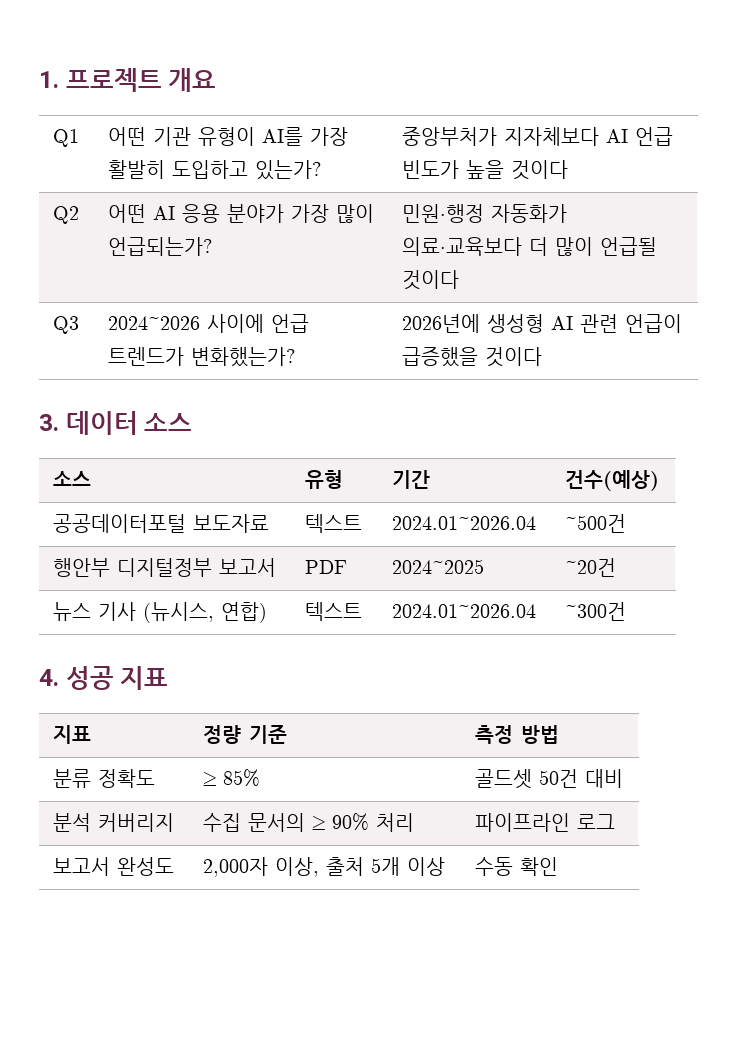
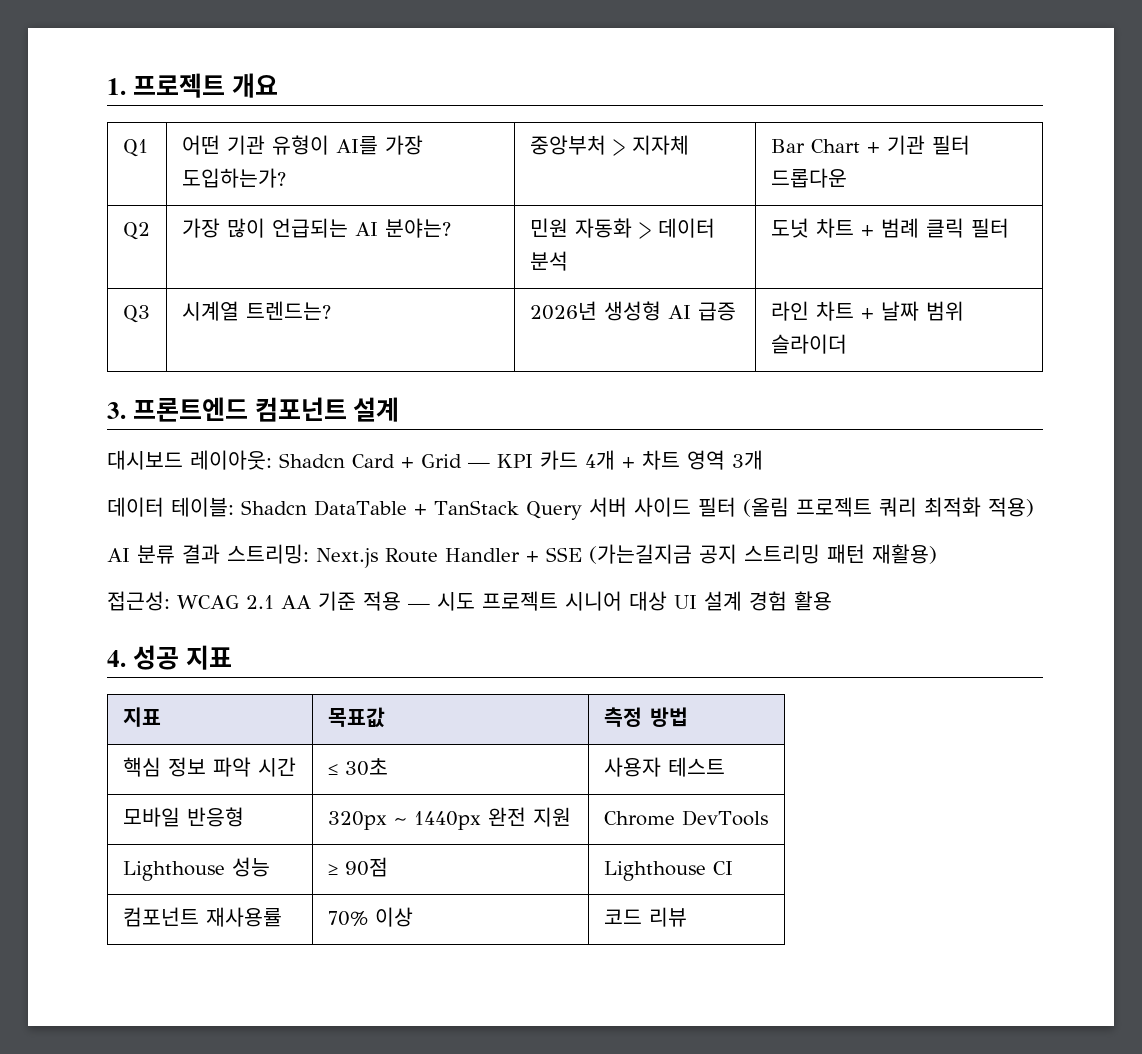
[108,160,322,180] [402,127,674,146] [402,160,569,180] [53,206,80,224] [108,204,375,223] [108,237,213,256] [402,204,568,223] [402,237,658,256] [402,270,460,290] [53,316,80,334] [108,314,310,333] [108,347,296,367] [402,314,683,333] [402,347,543,367] [39,411,193,435] [53,470,92,486] [305,470,344,489] [392,470,431,489] [565,470,660,491] [53,514,270,533] [305,514,363,533] [392,516,537,530] [565,514,627,533] [53,558,277,577] [305,560,348,574] [392,559,485,574] [565,558,617,577] [53,602,268,623] [305,602,363,621] [392,604,537,618] [565,602,627,621] 활발히 도입하고 있는가? | 중앙부처가 지자체보다 AI 언급 빈도가 높을 것이다 // Q2 | 어떤 AI 응용 분야가 가장 많이 언급되는가? | 민원·행정 자동화가 의료·교육보다 더 많이 언급될 것이다 // Q3 | 2024~2026 사이에 언급 트렌드가 변화했는가? | 2026년에 생성형 AI 관련 언급이 급증했을 것이다 // 3. 데이터 소스 // 소스 | 유형 | 기간 | 건수(예상) // 공공데이터포털 보도자료 | 텍스트 | 2024.01~2026.04 | ~500건 // 행안부 디지털정부 보고서 | PDF | 2024~2025 | ~20건 // 뉴스 기사 (뉴시스, 연합) | 텍스트 | 2024.01~2026.04 | ~300건 -> [181,168,286,188] [529,135,689,156] [770,135,970,155] [770,168,847,188] [122,222,150,240] [181,218,451,238] [529,218,715,239] [529,251,568,271] [770,218,1009,238] [122,305,150,323] [181,301,331,321] [529,301,736,321] [770,301,964,321] [770,334,847,354] [107,397,400,422] [107,450,763,470] [107,497,1034,520] [107,544,937,568] [107,591,832,611] 도입하는가? | 중앙부처 > 지자체 | Bar Chart + 기관 필터 드롭다운 // Q2 | 가장 많이 언급되는 AI 분야는? | 민원 자동화 > 데이터 분석 | 도넛 차트 + 범례 클릭 필터 // Q3 | 시계열 트렌드는? | 2026년 생성형 AI 급증 | 라인 차트 + 날짜 범위 슬라이더 // 3. 프론트엔드 컴포넌트 설계 // 대시보드 레이아웃: Shadcn Card + Grid — KPI 카드 4개 + 차트 영역 3개 // 데이터 테이블: Shadcn DataTable + TanStack Query 서버 사이드 필터 (올림 프로젝트 쿼리 최적화 적용) // AI 분류 결과 스트리밍: Next.js Route Handler + SSE (가는길지금 공지 스트리밍 패턴 재활용) // 접근성: WCAG 2.1 AA 기준 적용 — 시도 프로젝트 시니어 대상 UI 설계 경험 활용
[203,725,288,744] 정량 기준 -> [327,707,385,728] 목표값
[53,769,156,788] [203,769,261,787] [475,769,624,789] [53,813,175,832] [203,813,415,832] [475,813,616,832] [53,857,175,876] [203,857,401,877] 분류 정확도 | ≥ 85% | 골드셋 50건 대비 // 분석 커버리지 | 수집 문서의 ≥ 90% 처리 | 파이프라인 로그 // 보고서 완성도 | 2,000자 이상, 출처 5개 -> [122,757,296,777] [327,758,388,776] [603,757,725,777] [122,807,244,827] [327,807,571,830] [603,810,768,826] [122,857,270,881] [327,857,388,877] [603,861,733,881] [122,907,282,927] [327,911,368,926] 핵심 정보 파악 시간 | ≤ 30초 | 사용자 테스트 // 모바일 반응형 | 320px ~ 1440px 완전 지원 | Chrome DevTools // Lighthouse 성능 | ≥ 90점 | Lighthouse CI // 컴포넌트 재사용률 | 70%
[475,857,559,876] 수동 확인 -> [603,907,687,927] 코드 리뷰

